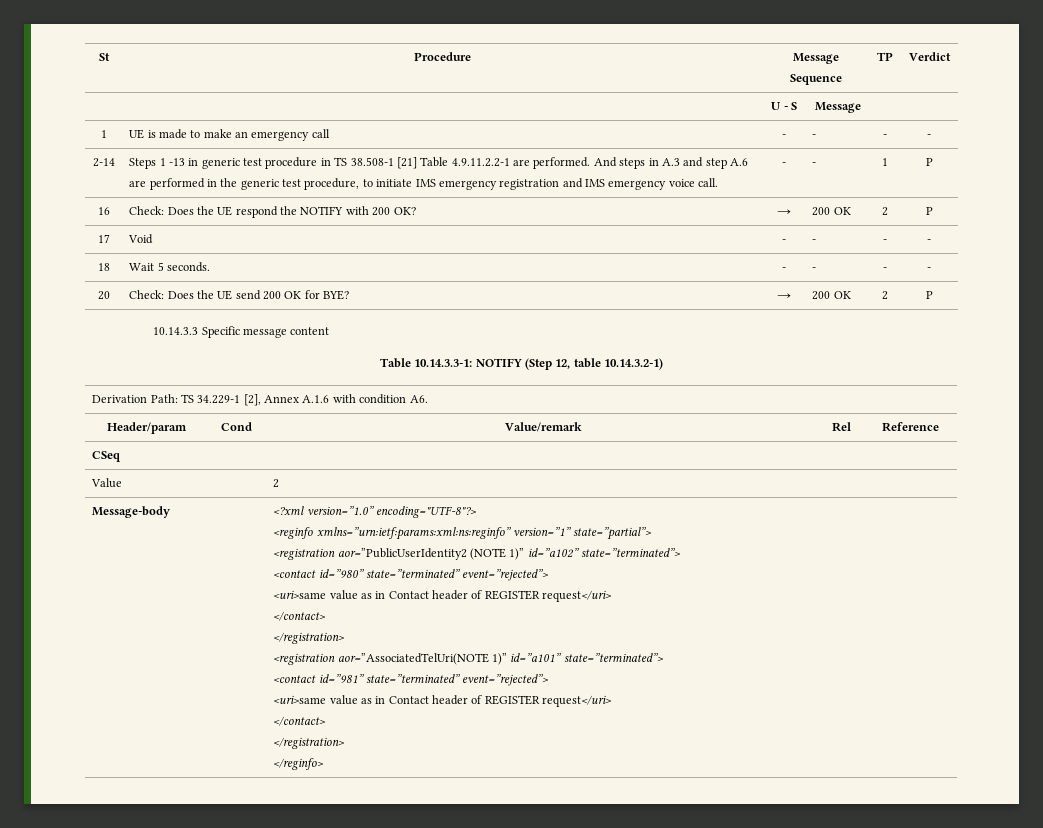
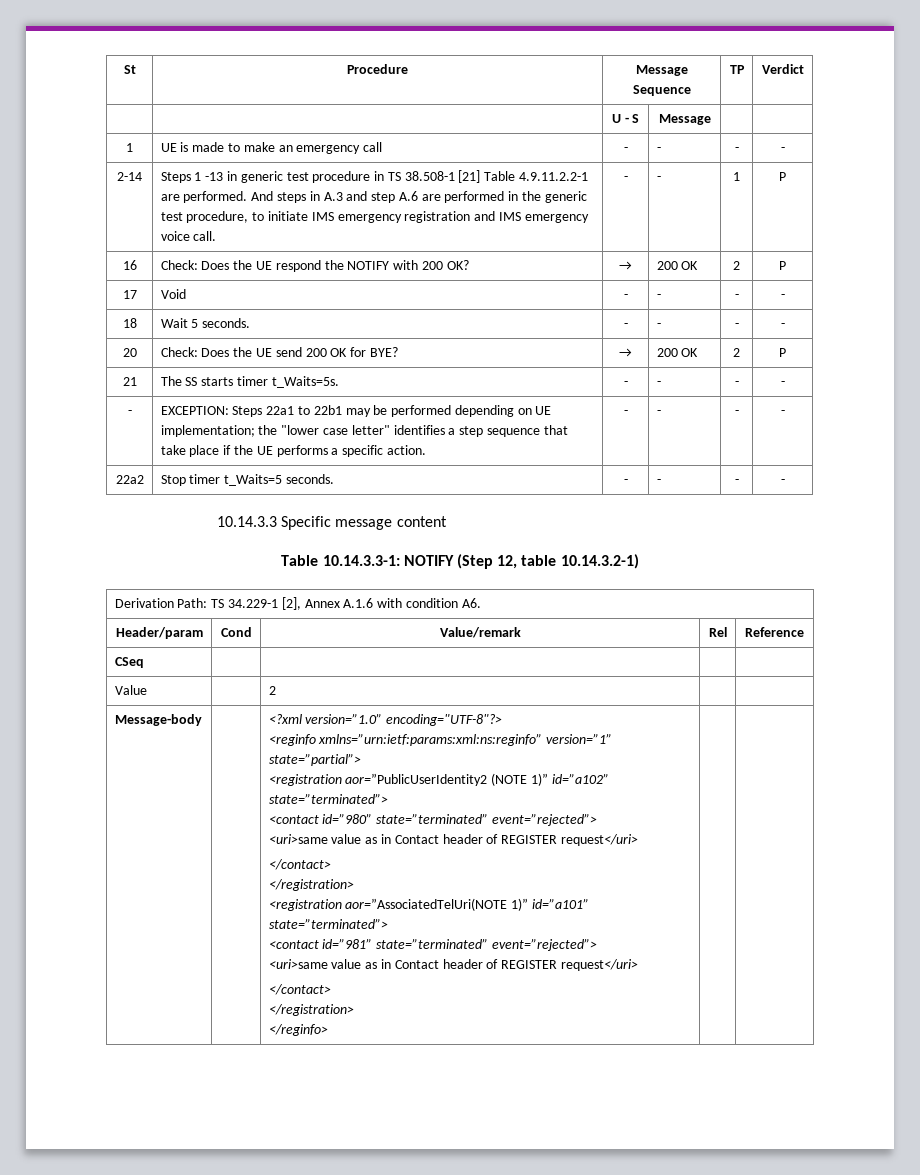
(933, 295) none -> [122,377,137,386] [160,376,339,388] [623,381,628,386] [656,381,661,386] [734,381,739,386] [780,381,785,386] [127,410,132,415] [160,405,552,417] [160,425,568,437] [160,445,426,457] [623,410,628,415] [656,410,661,415] [734,410,739,415] [780,410,785,415] [115,475,144,484] [160,474,334,486] [623,479,628,484] [656,479,661,484] [734,479,739,484] [780,479,785,484] // 21 | The SS starts timer t_Waits=5s. | - | - | - | - // - | EXCEPTION: Steps 22a1 to 22b1 may be performed depending on UE implementation; the "lower case letter" identifies a step sequence that take place if the UE performs a specific action. | - | - | - | - // 22a2 | Stop timer t_Waits=5 seconds. | - | - | - | -

